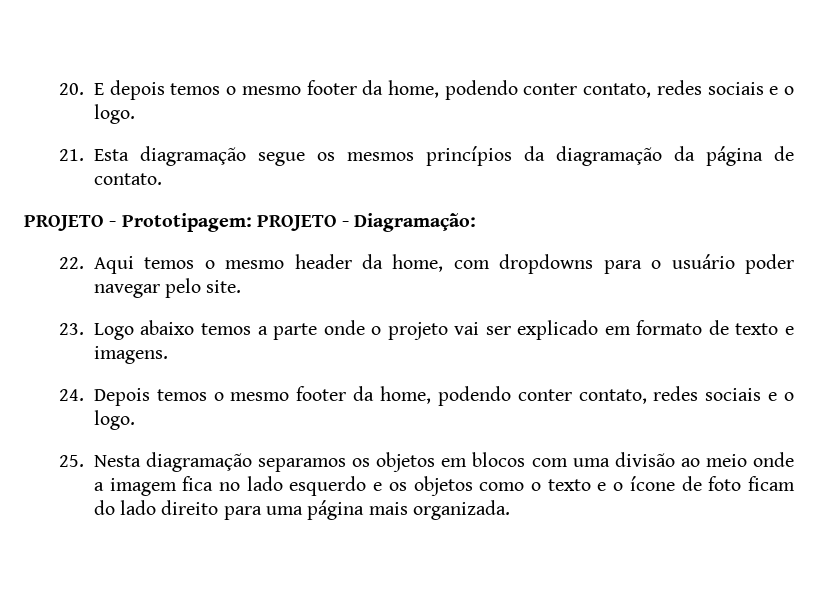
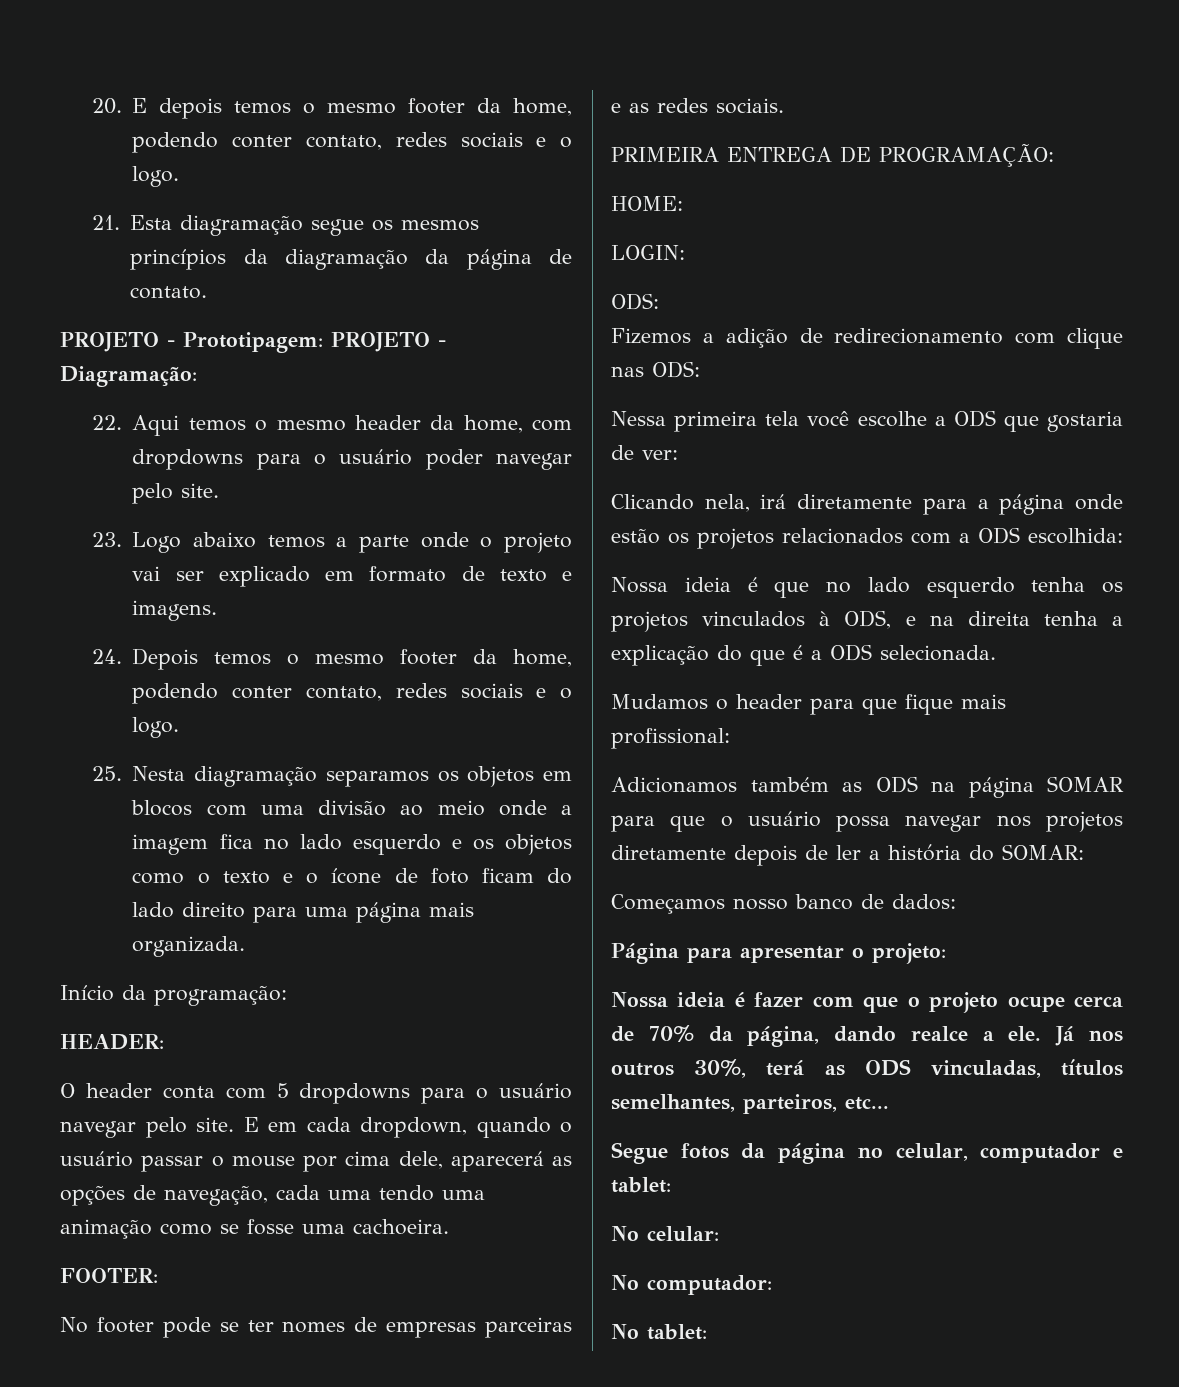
(510, 510) none -> [60,985,287,1006] [60,1034,164,1050] [60,1083,572,1104] [60,1117,572,1138] [60,1151,572,1172] [60,1185,485,1206] [60,1219,449,1239] [60,1268,158,1283] [60,1317,572,1338] [611,98,784,114] [611,144,1054,167] [611,196,683,211] [611,245,685,260] [611,293,659,310] [611,328,1123,349] [611,361,700,378] [611,410,1123,432] [611,445,678,460] [611,494,1123,515] [611,527,1123,549] [611,577,1123,598] [611,610,1123,632] [611,644,996,666] [611,694,1006,715] [611,728,730,749] [611,776,1124,798] [611,811,1123,832] [611,844,1084,866] [611,894,956,914] [611,943,946,964] [611,992,1123,1013] [611,1025,1123,1047] [611,1059,1123,1078] [611,1094,889,1114] [611,1142,1123,1164] [611,1177,671,1193] [611,1226,719,1242] [611,1275,772,1295] [611,1324,707,1340] // Início da programação: // HEADER: // O header conta com 5 dropdowns para o usuário navegar pelo site. E em cada dropdown, quando o usuário passar o mouse por cima dele, aparecerá as opções de navegação, cada uma tendo uma animação como se fosse uma cachoeira. // FOOTER: // No footer pode se ter nomes de empresas parceiras e as redes sociais. // PRIMEIRA ENTREGA DE PROGRAMAÇÃO: // HOME: // LOGIN: // ODS: // Fizemos a adição de redirecionamento com clique nas ODS: // Nessa primeira tela você escolhe a ODS que gostaria de ver: // Clicando nela, irá diretamente para a página onde estão os projetos relacionados com a ODS escolhida: // Nossa ideia é que no lado esquerdo tenha os projetos vinculados à ODS, e na direita tenha a explicação do que é a ODS selecionada. // Mudamos o header para que fique mais profissional: // Adicionamos também as ODS na página SOMAR para que o usuário possa navegar nos projetos diretamente depois de ler a história do SOMAR: // Começamos nosso banco de dados: // Página para apresentar o projeto: // Nossa ideia é fazer com que o projeto ocupe cerca de 70% da página, dando realce a ele. Já nos outros 30%, terá as ODS vinculadas, títulos semelhantes, parteiros, etc... // Segue fotos da página no celular, computador e tablet: // No celular: // No computador: // No tablet:

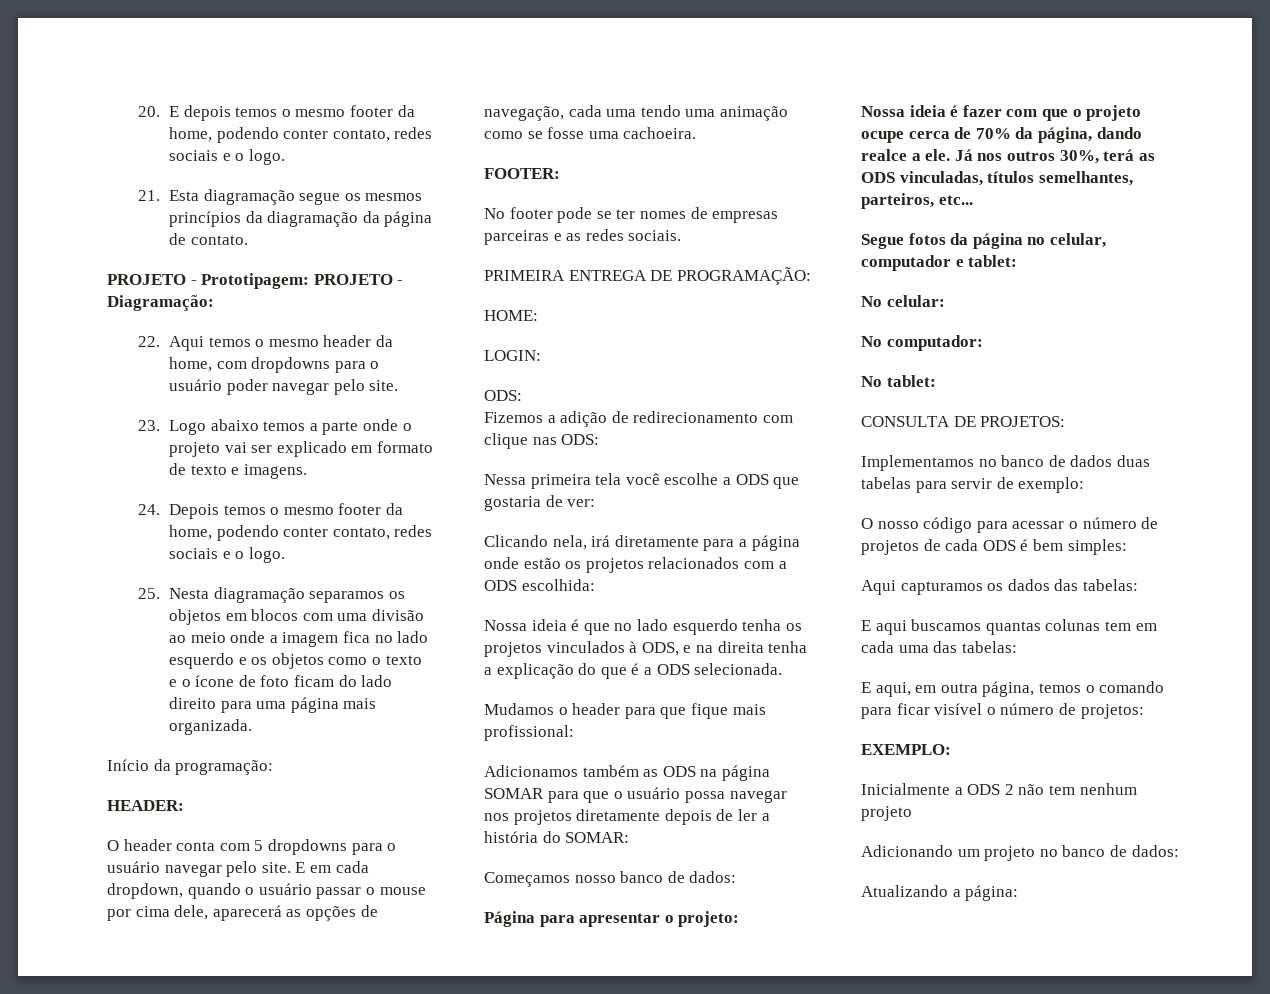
(707, 1332) none -> [861,416,1066,427] [861,455,1150,471] [861,477,1085,493] [861,517,1159,533] [861,539,1127,555] [861,579,1138,595] [861,619,1157,635] [861,641,1017,653] [861,681,1165,697] [861,703,1144,719] [861,744,951,755] [861,783,1137,795] [861,806,912,821] [861,845,1179,861] [861,885,1019,901] // CONSULTA DE PROJETOS: // Implementamos no banco de dados duas tabelas para servir de exemplo: // O nosso código para acessar o número de projetos de cada ODS é bem simples: // Aqui capturamos os dados das tabelas: // E aqui buscamos quantas colunas tem em cada uma das tabelas: // E aqui, em outra página, temos o comando para ficar visível o número de projetos: // EXEMPLO: // Inicialmente a ODS 2 não tem nenhum projeto // Adicionando um projeto no banco de dados: // Atualizando a página:

